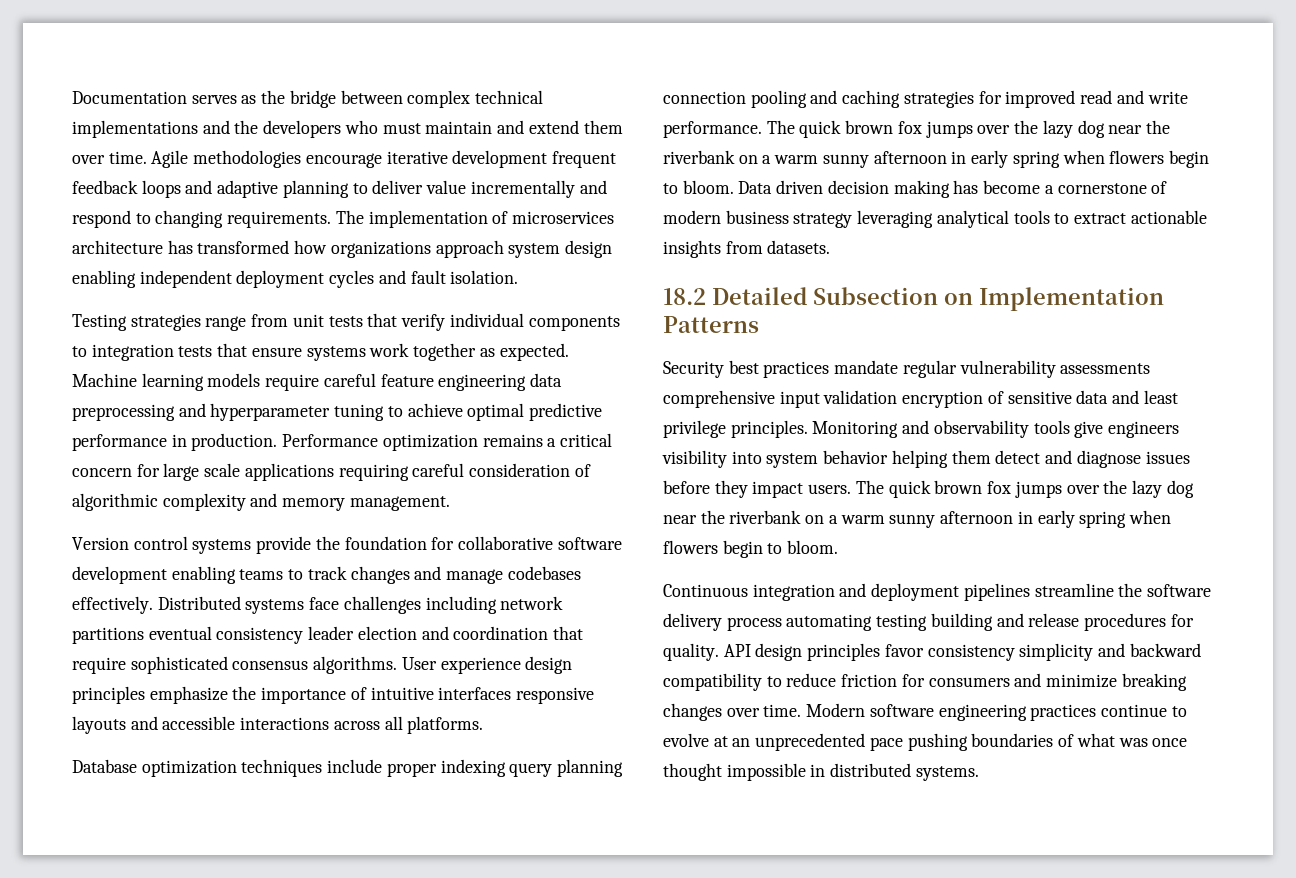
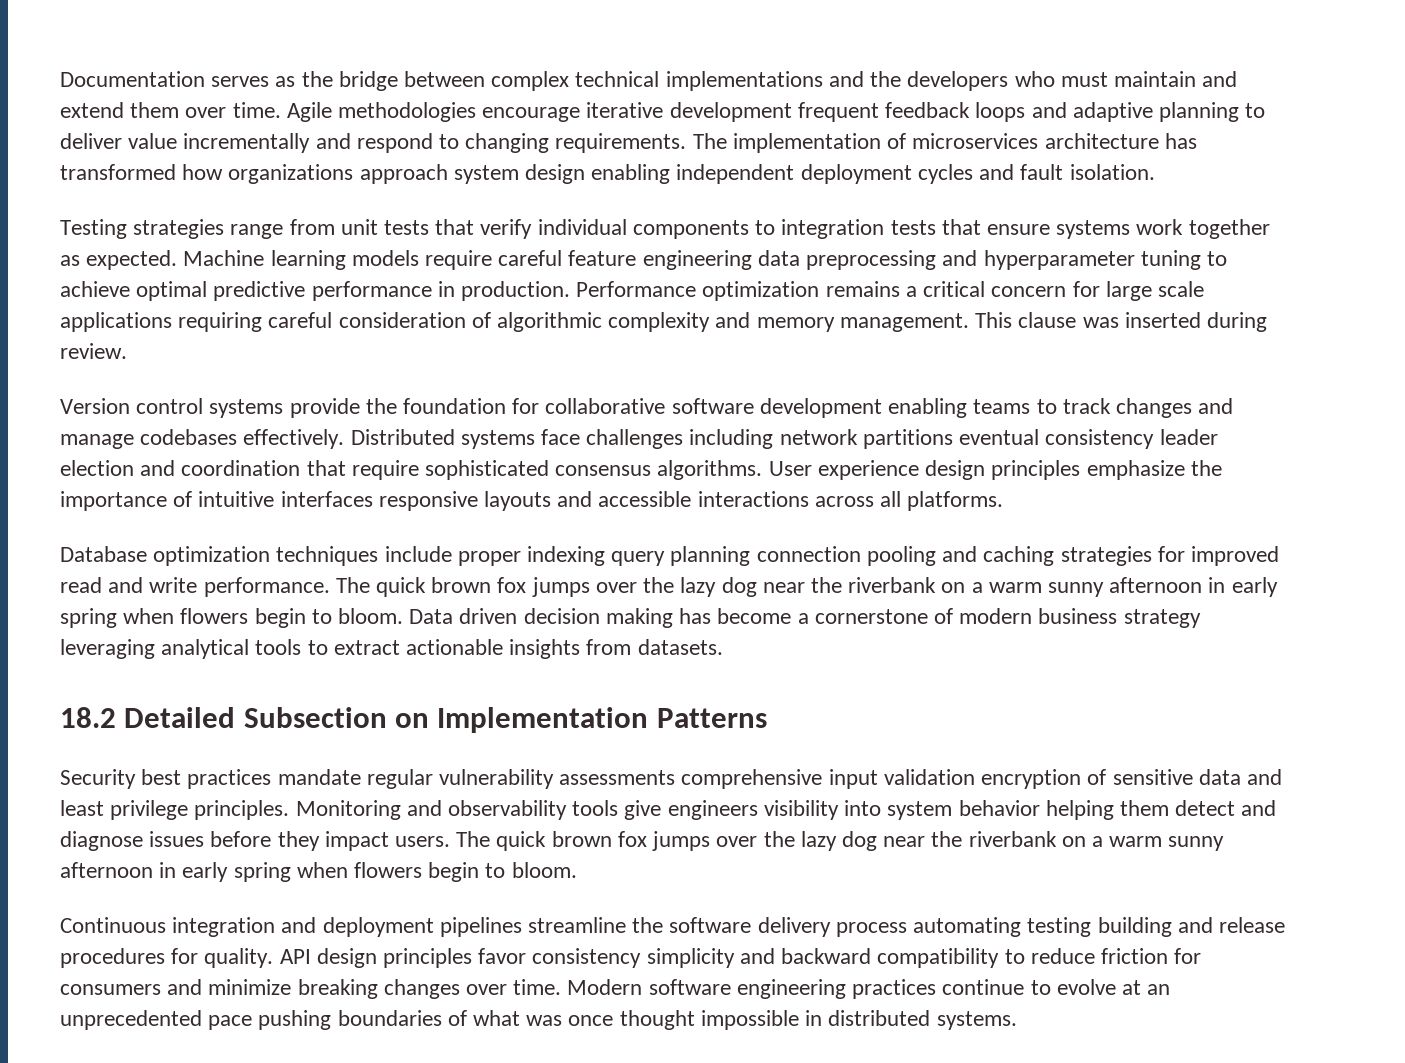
(450, 503) none -> [975,312,1267,332] [60,343,127,359] This clause was inserted during review.

